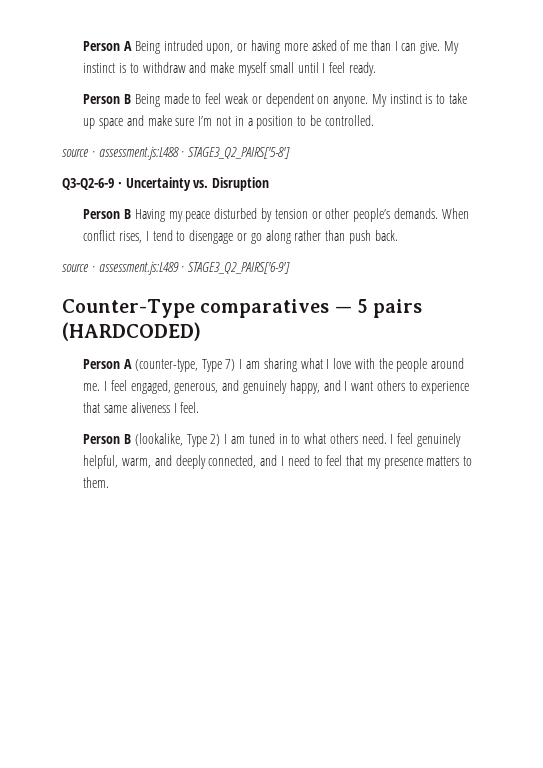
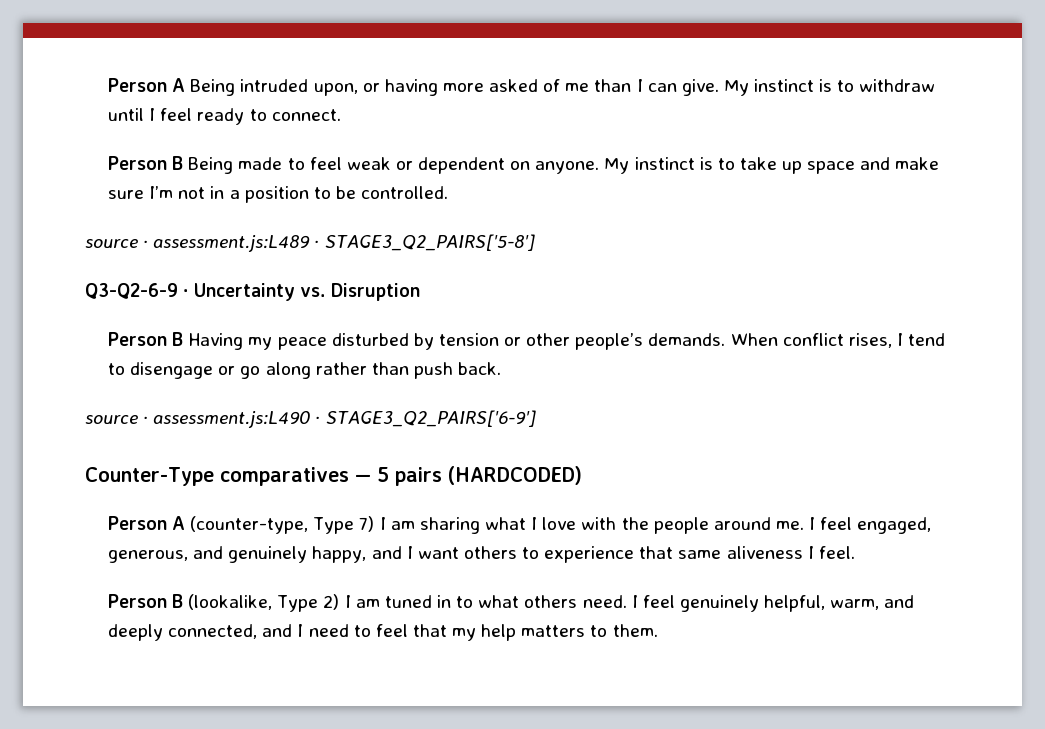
[189,62,376,76] and make myself small until I feel ready. -> [107,108,341,125] until I feel ready to connect.
[98,146,179,160] assessment.js:L488 -> [153,235,311,252] assessment.js:L489
[98,261,179,275] assessment.js:L489 -> [153,411,311,428] assessment.js:L490
[383,458,423,469] presence -> [481,624,517,641] help

